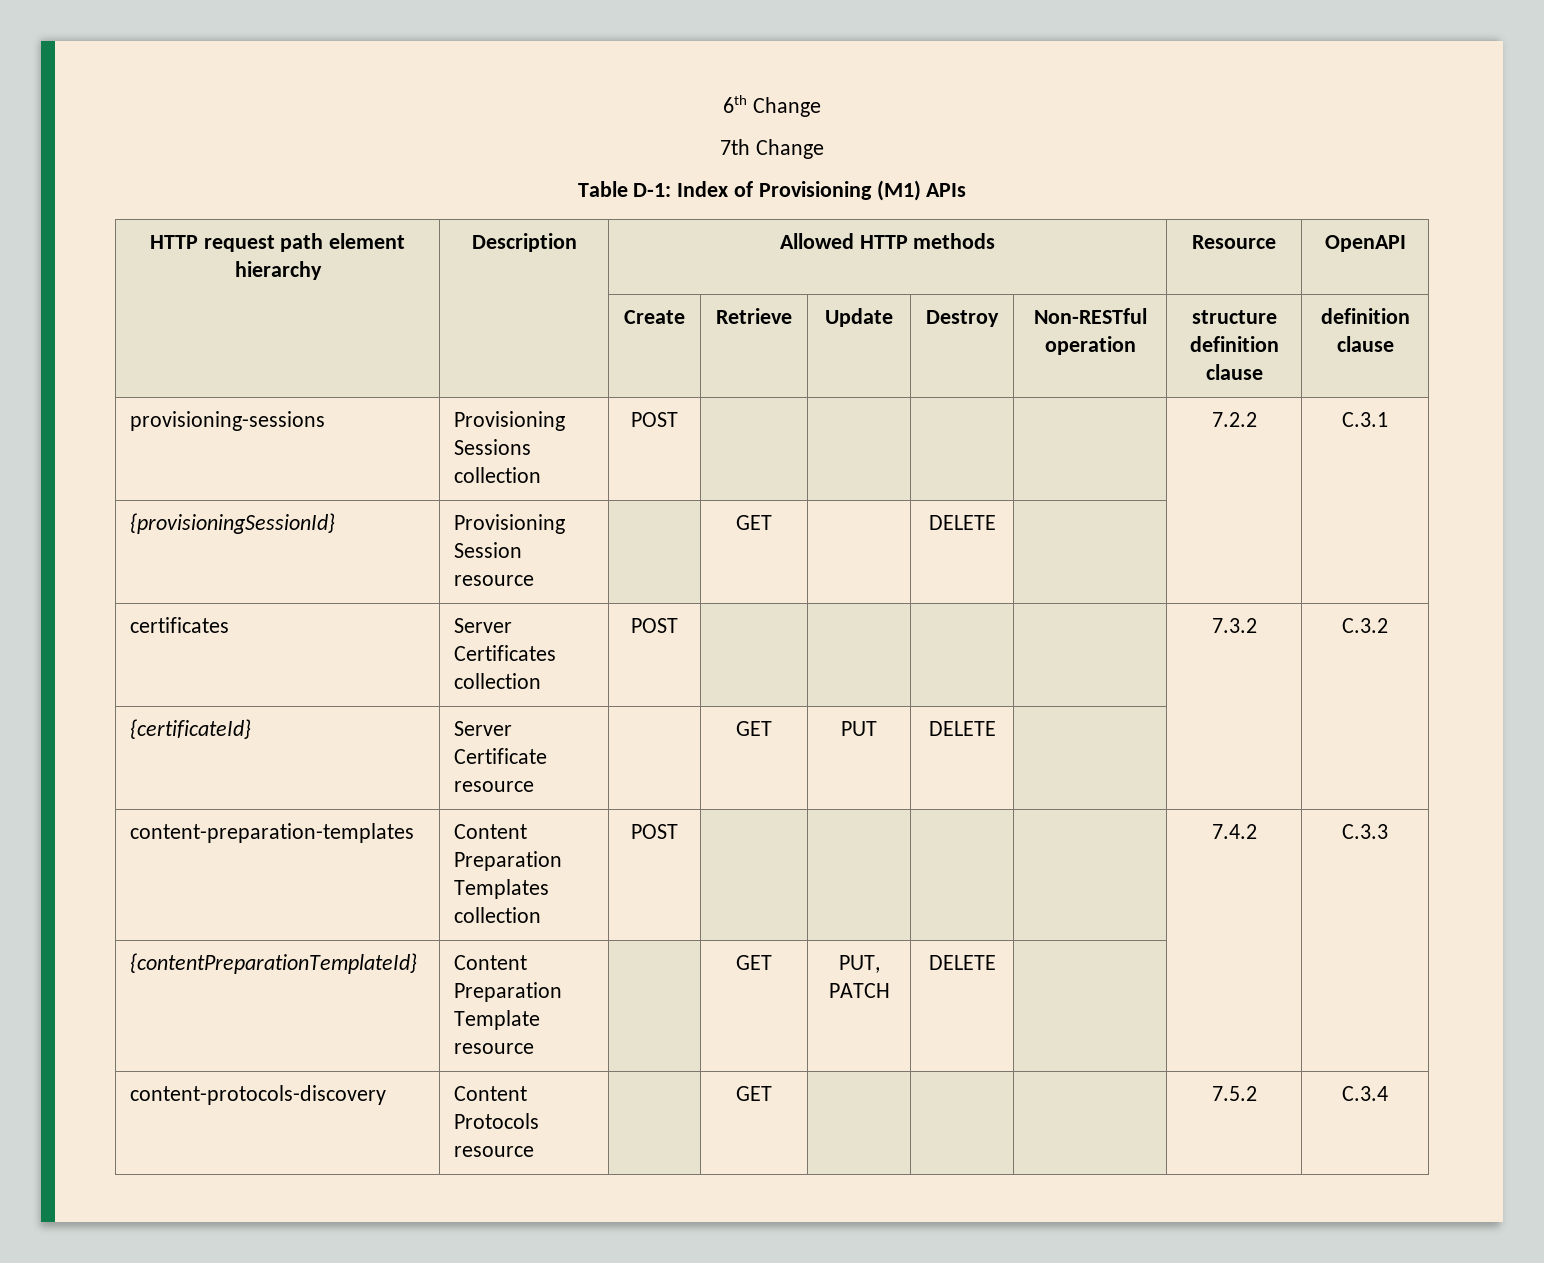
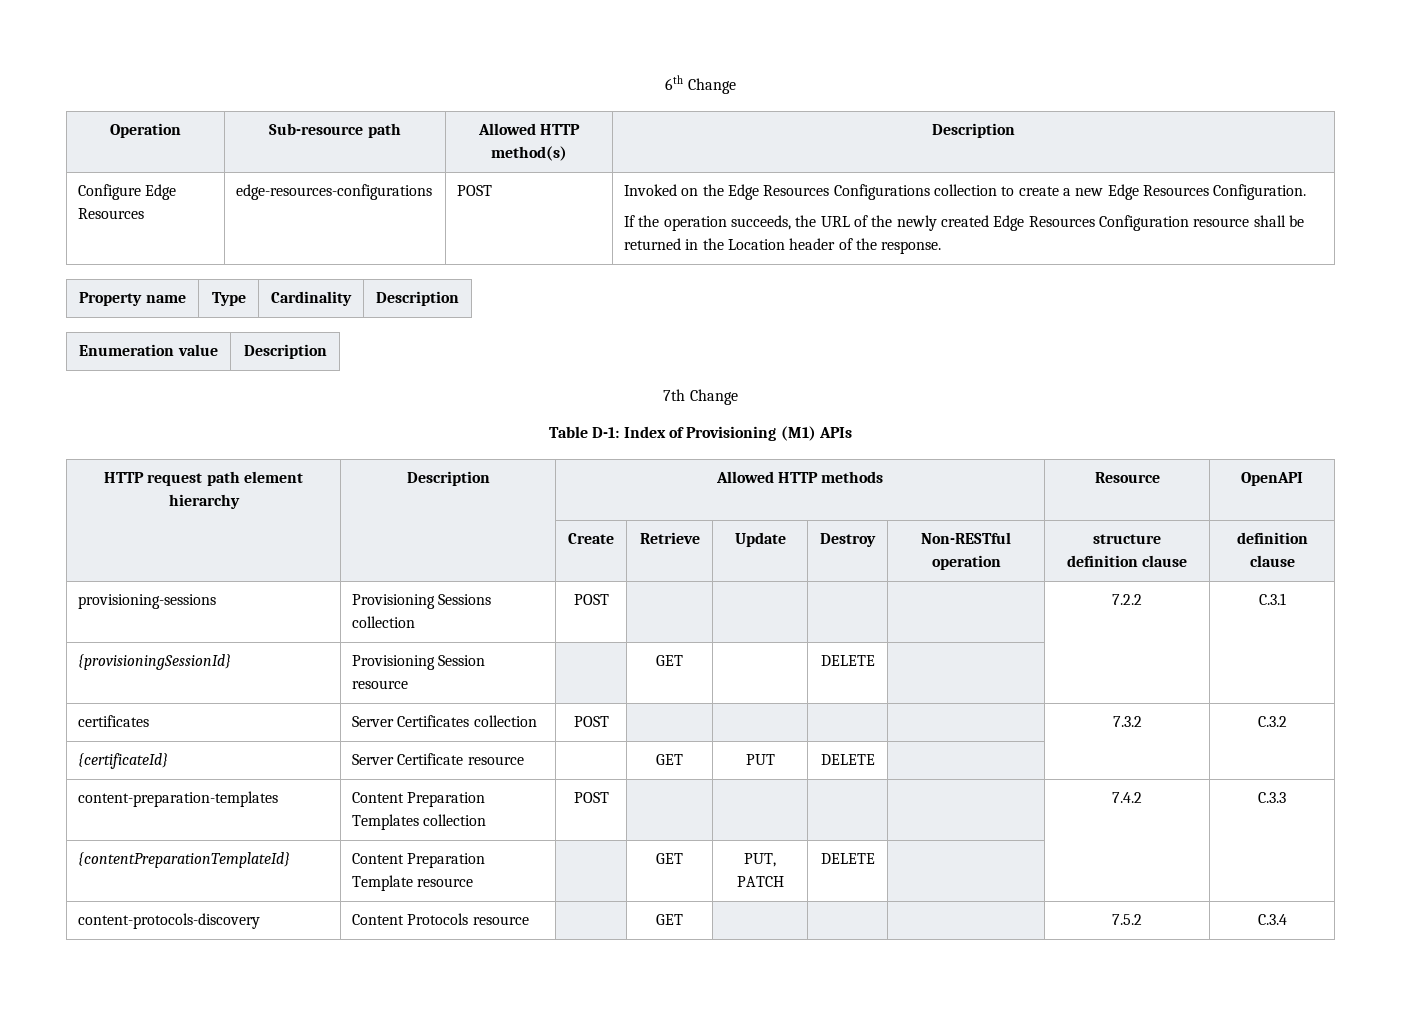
(821, 107) none -> [110,123,181,138] [269,123,401,138] [477,123,581,135] [491,146,567,161] [932,123,1015,138] [78,184,177,200] [78,208,145,219] [236,184,433,200] [457,185,493,196] [624,184,1307,200] [624,215,1304,231] [624,238,942,254] [79,292,186,306] [211,292,246,306] [271,291,352,306] [376,291,459,306] [79,344,218,356] [243,344,327,359] // Operation | Sub-resource path | Allowed HTTP method(s) | Description // Configure Edge Resources | edge-resources-configurations | POST | Invoked on the Edge Resources Configurations collection to create a new Edge Resources Configuration. // If the operation succeeds, the URL of the newly created Edge Resources Configuration resource shall be returned in the Location header of the response. // Property name | Type | Cardinality | Description // Enumeration value | Description

